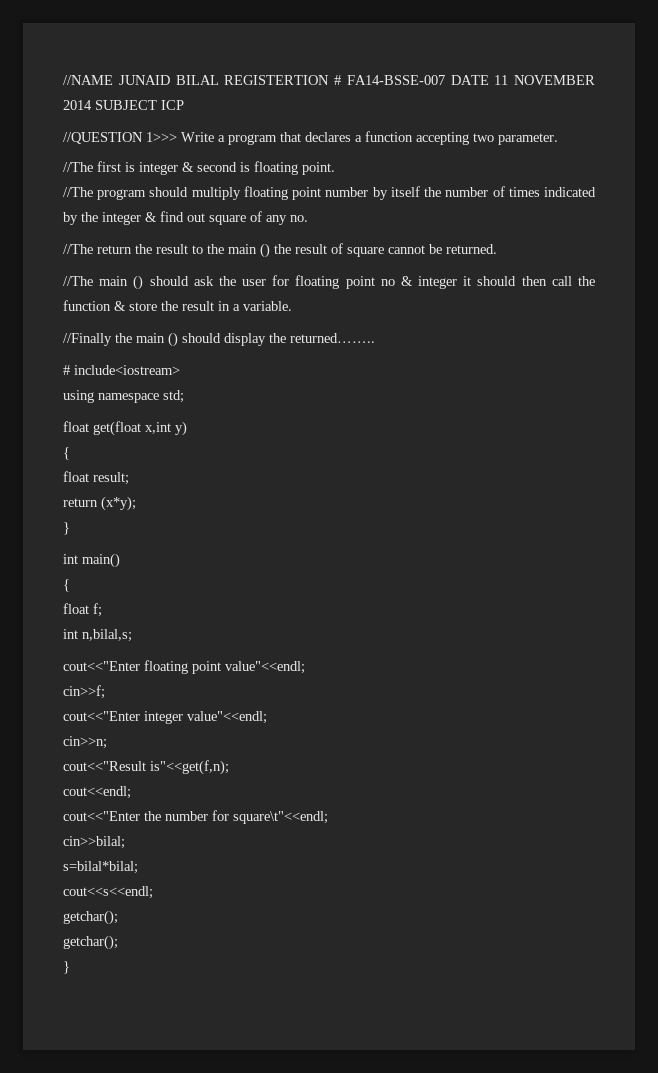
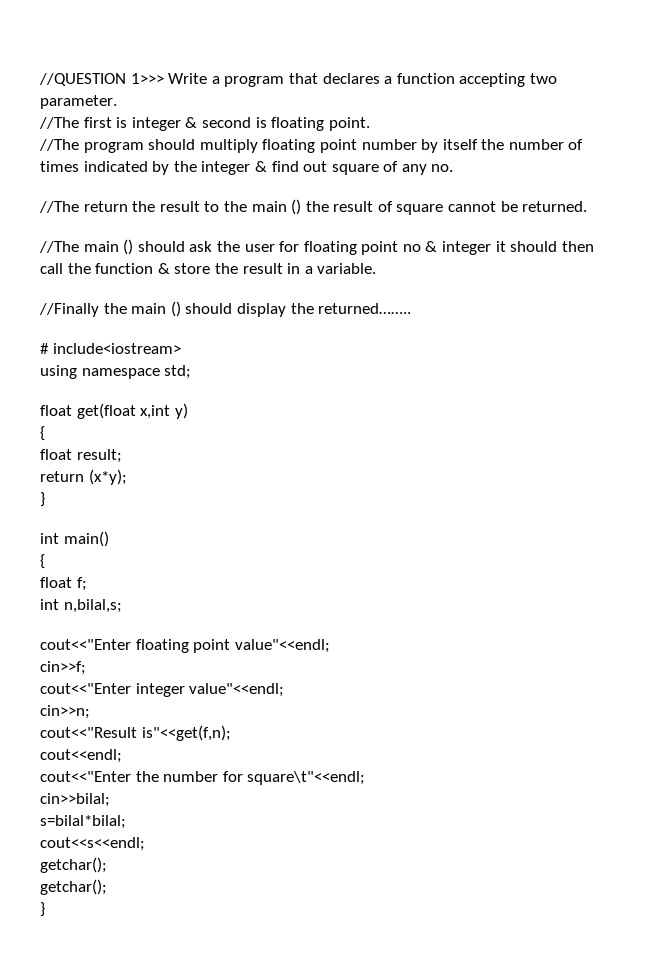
[63,75,595,85] [63,100,184,110] //NAME JUNAID BILAL REGISTERTION # FA14-BSSE-007 DATE 11 NOVEMBER 2014 SUBJECT ICP // -> (39, 79) none

